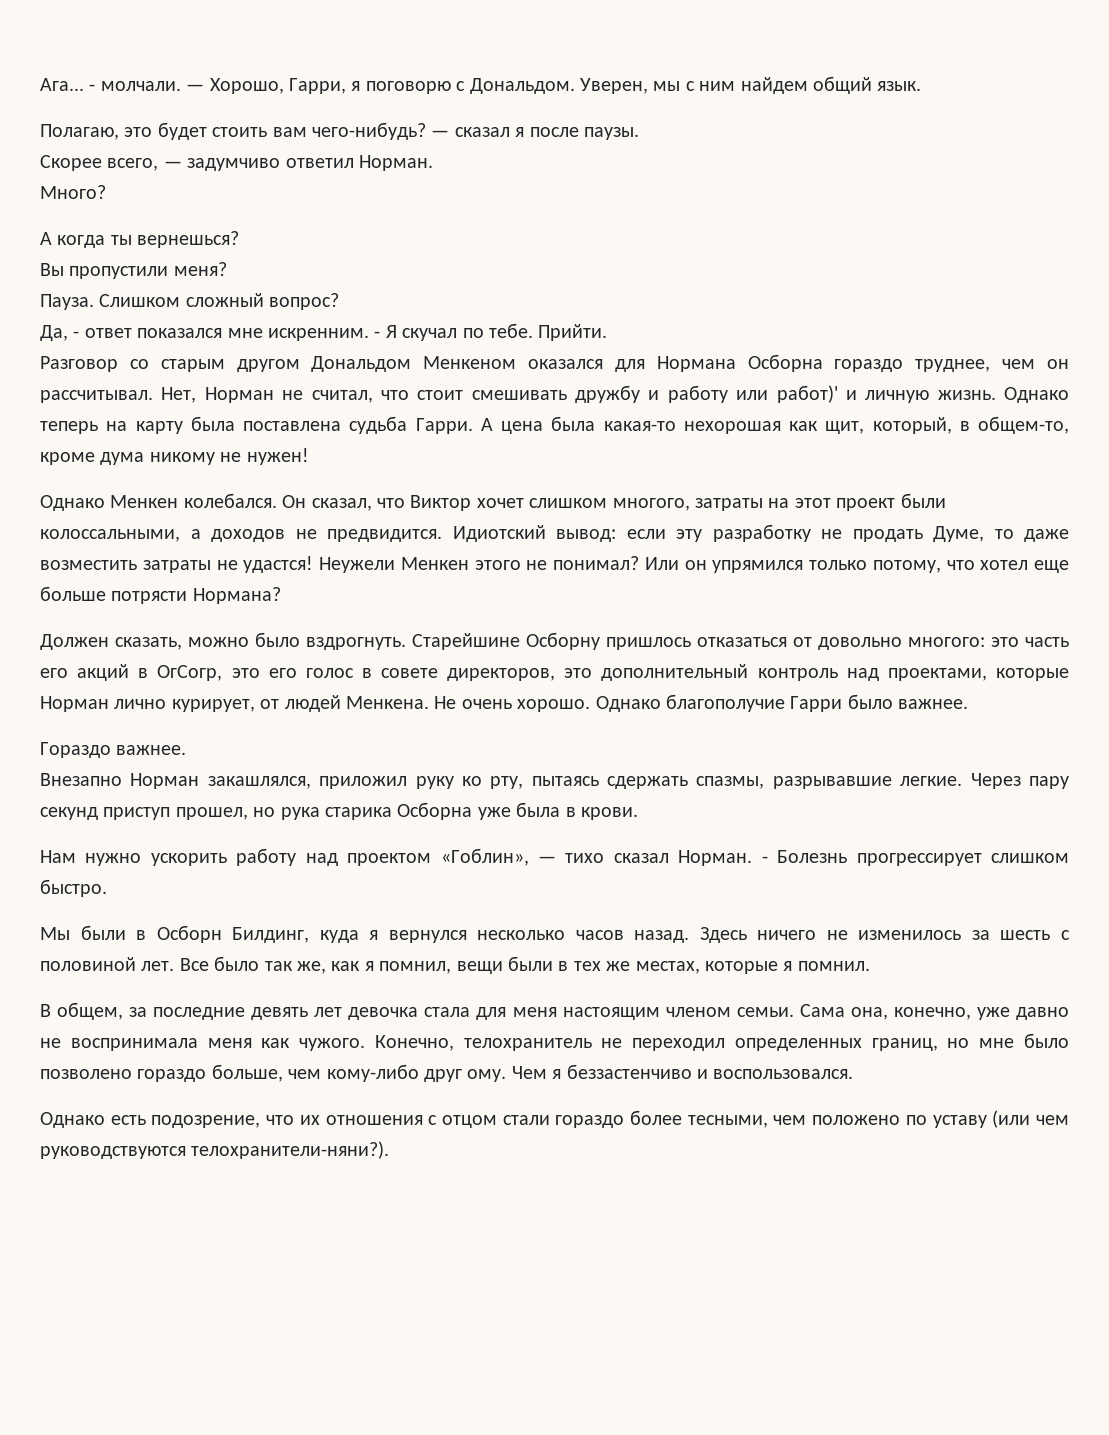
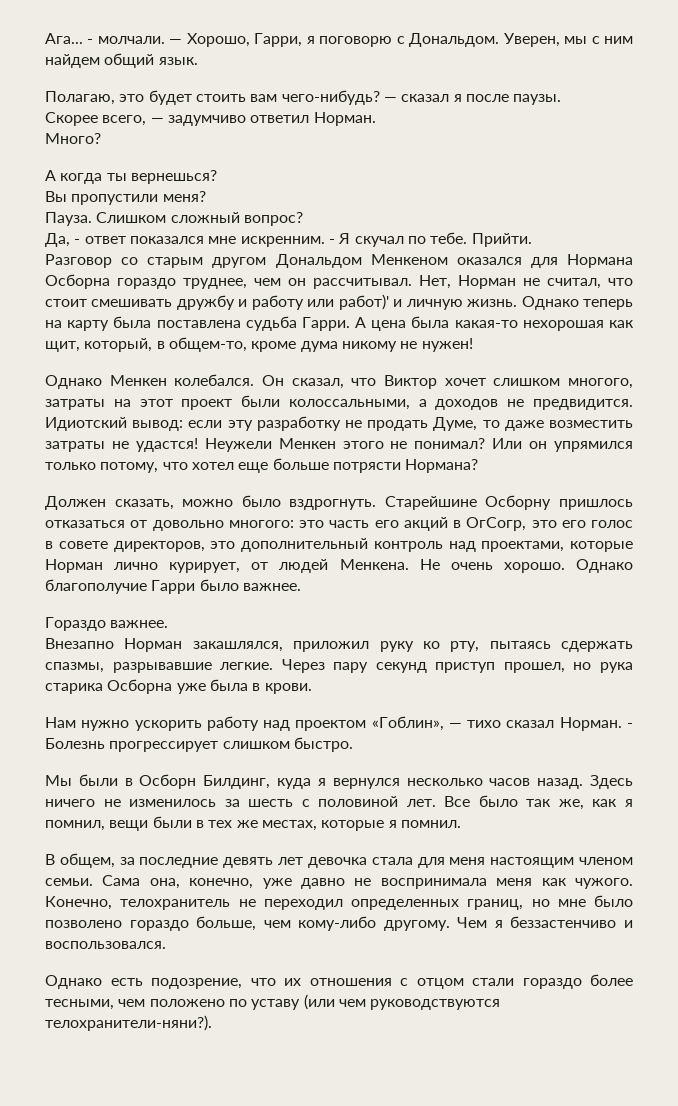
[424,1069,507,1082] друг ому. -> [383,920,450,931] другому.

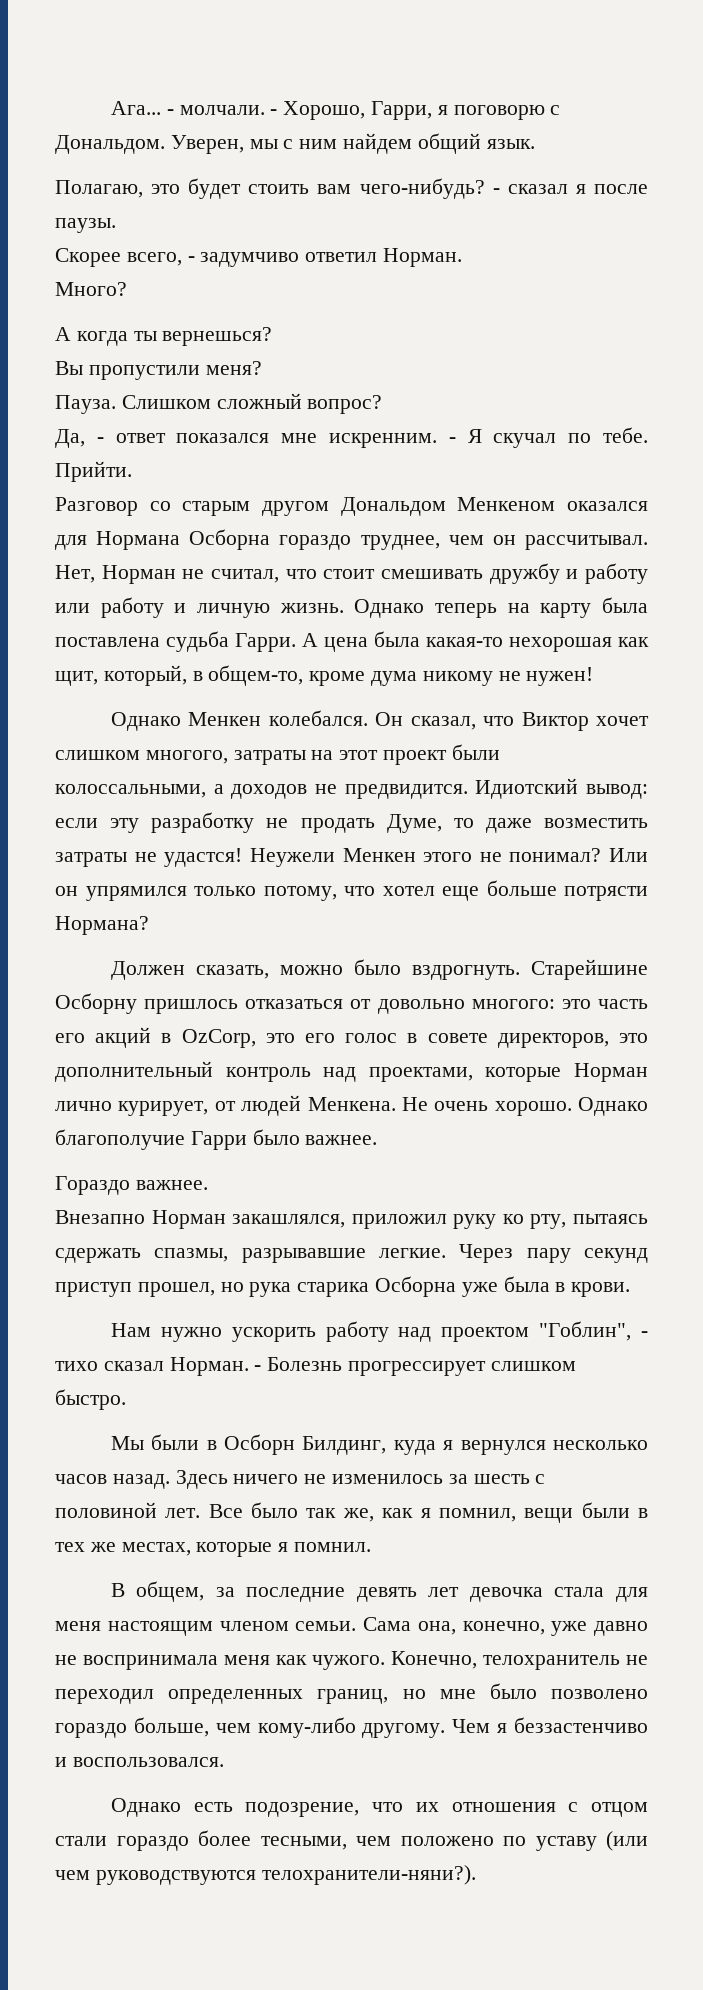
[169,39,183,44] — -> [270,109,278,115] -
[383,97,397,102] — -> [492,188,500,194] -
[150,118,164,123] — -> [187,256,195,262] -
[338,294,389,310] работ)' -> [100,597,164,618] работу
[466,517,527,531] ОгСогр, -> [181,1029,256,1048] OzCorp,
[371,716,462,731] «Гоблин», — -> [539,1321,648,1341] "Гоблин", -

